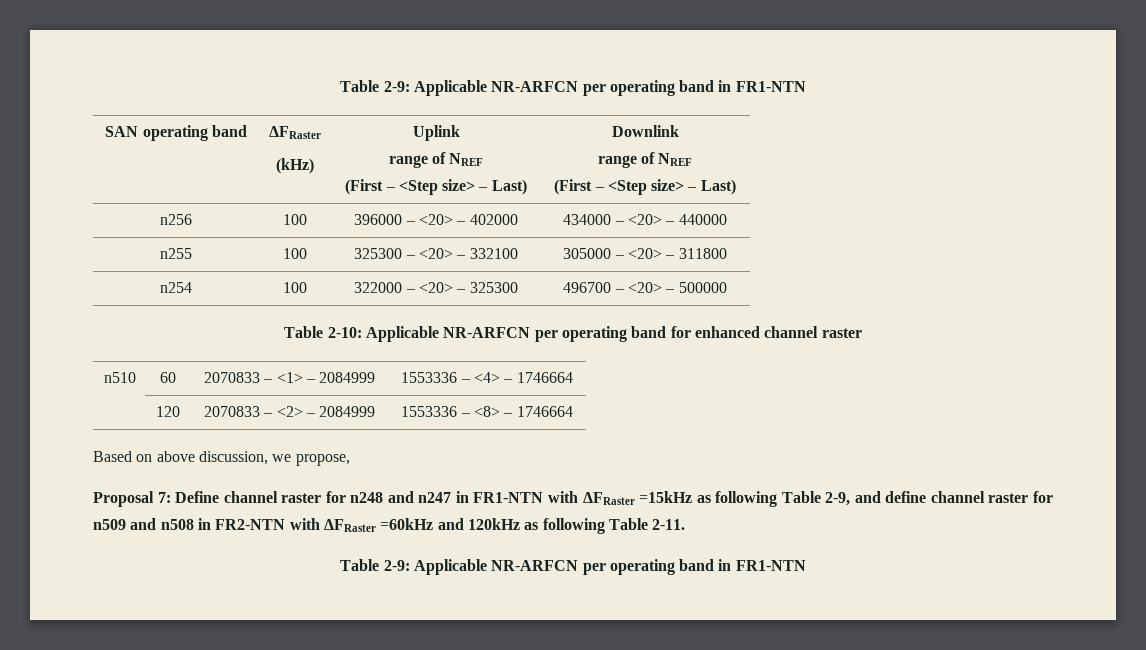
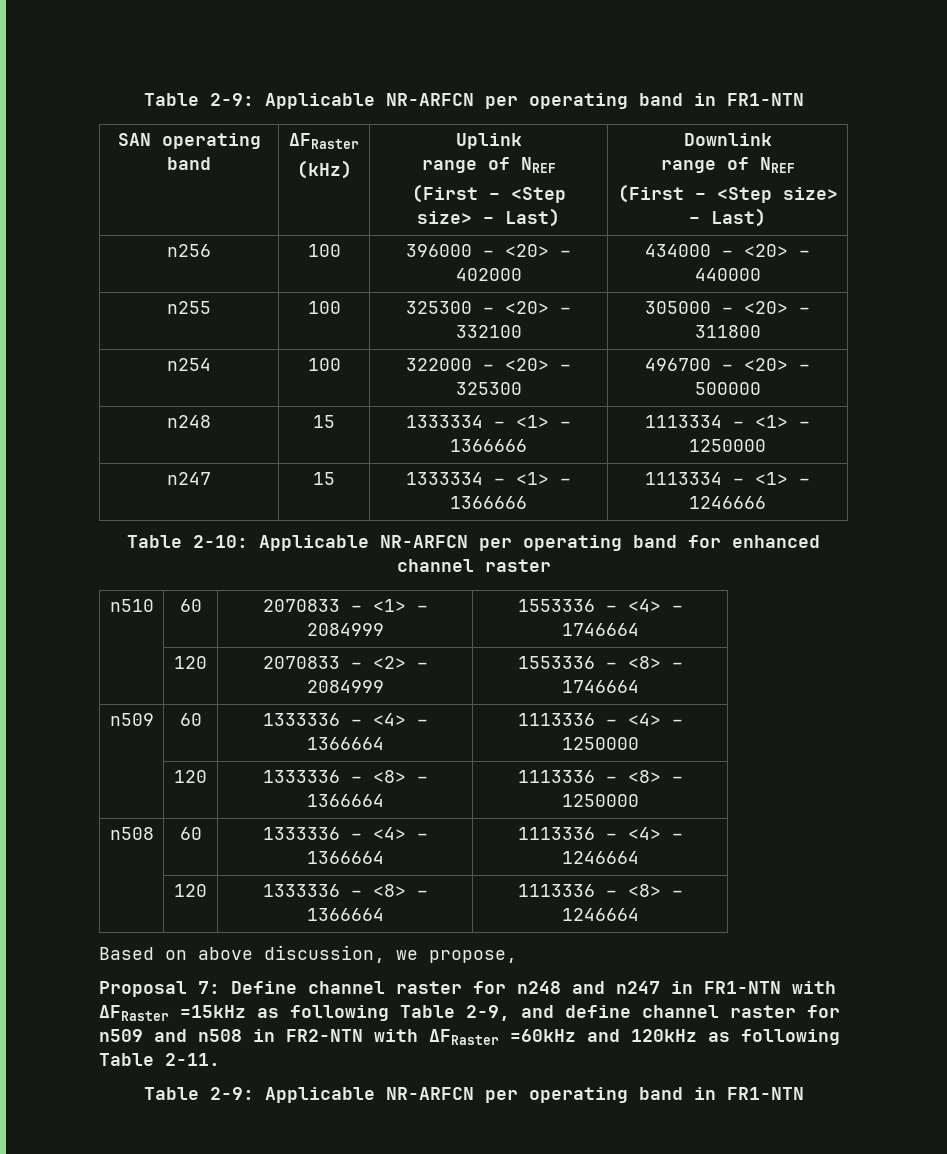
(727, 287) none -> [167,415,211,428] [313,415,335,428] [406,415,571,428] [450,439,527,452] [645,415,810,428] [689,439,766,452] [167,472,211,485] [313,472,335,485] [406,472,571,485] [450,496,527,509] [645,472,810,485] [689,496,766,509] // n248 | 15 | 1333334 – <1> – 1366666 | 1113334 – <1> – 1250000 // n247 | 15 | 1333334 – <1> – 1366666 | 1113334 – <1> – 1246666
(573, 411) none -> [109,713,154,726] [179,713,202,726] [262,713,428,726] [306,737,384,750] [517,713,683,726] [561,737,639,750] [174,770,207,783] [262,770,428,783] [306,794,384,807] [517,770,683,783] [561,794,639,807] [109,827,154,840] [179,827,202,840] [262,827,428,840] [306,851,384,864] [517,827,683,840] [561,851,639,864] [174,884,207,897] [262,884,428,897] [306,908,384,921] [517,884,683,897] [561,908,639,921] // n509 | 60 | 1333336 – <4> – 1366664 | 1113336 – <4> – 1250000 // | 120 | 1333336 – <8> – 1366664 | 1113336 – <8> – 1250000 // n508 | 60 | 1333336 – <4> – 1366664 | 1113336 – <4> – 1246664 // | 120 | 1333336 – <8> – 1366664 | 1113336 – <8> – 1246664

